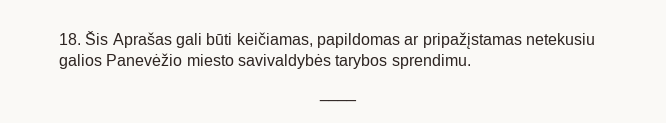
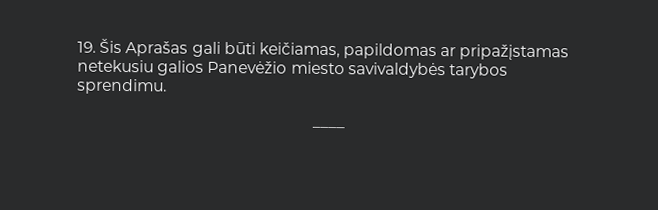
[59,33,81,45] 18. -> [77,41,96,53] 19.

